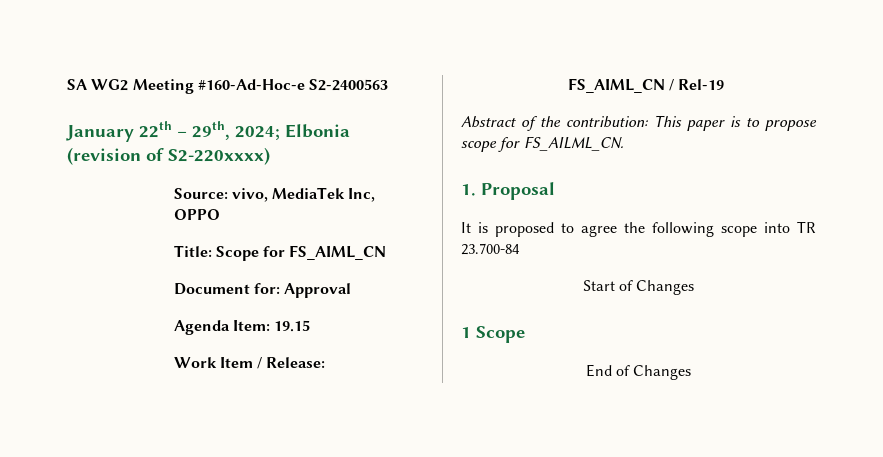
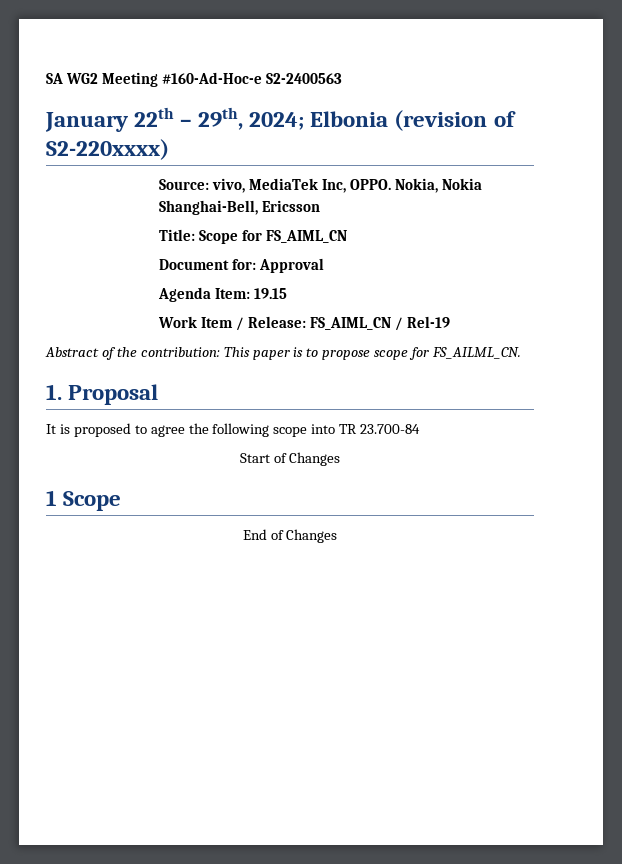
[173,209,220,220] OPPO -> [349,178,482,193] [159,200,321,215] OPPO. Nokia, Nokia Shanghai-Bell, Ericsson

